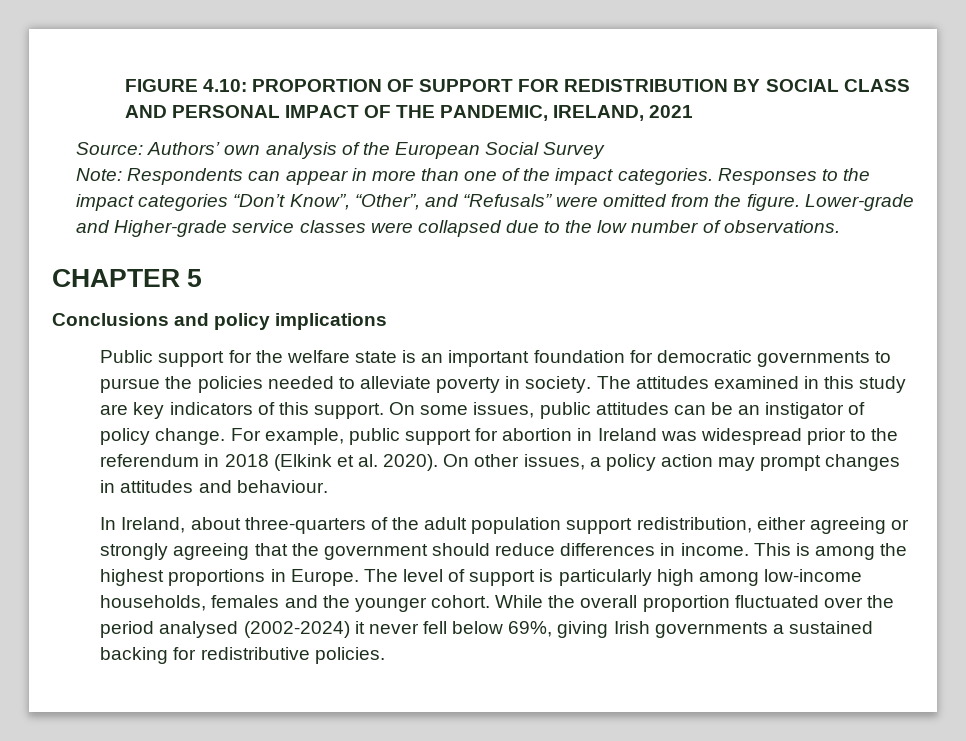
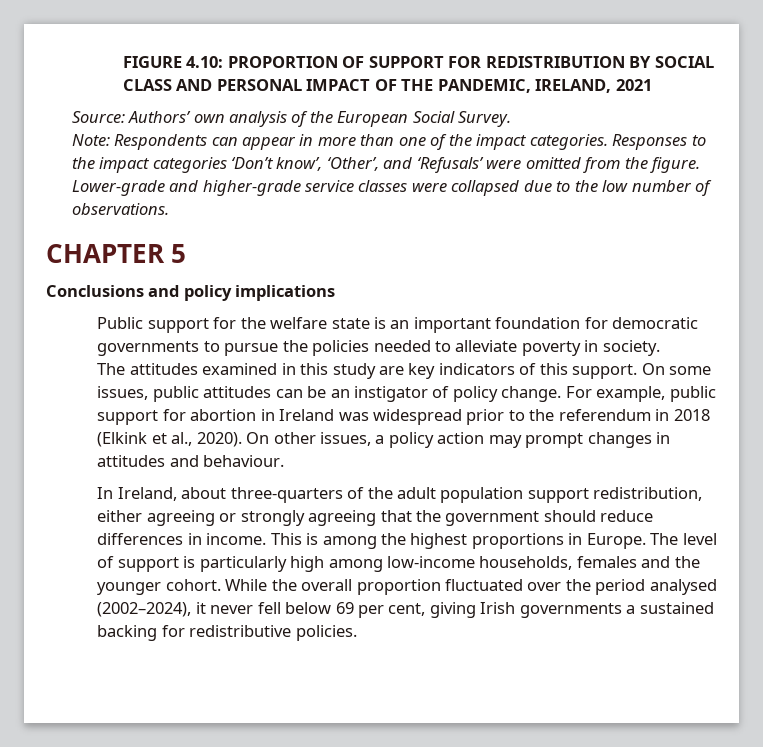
[543,142,606,159] Survey -> [458,111,512,127] Survey.
[233,194,553,210] “Don’t Know”, “Other”, and “Refusals” -> [231,157,484,173] ‘Don’t know’, ‘Other’, and ‘Refusals’
[114,220,228,237] Higher-grade -> [202,180,301,196] higher-grade
(592, 384) none -> (660, 348) //
[358,454,379,467] al. -> [171,432,193,446] al.,
[243,621,350,638] (2002-2024) -> [97,602,192,617] (2002–2024),
[508,621,553,637] 69%, -> [335,602,426,618] 69 per cent,

